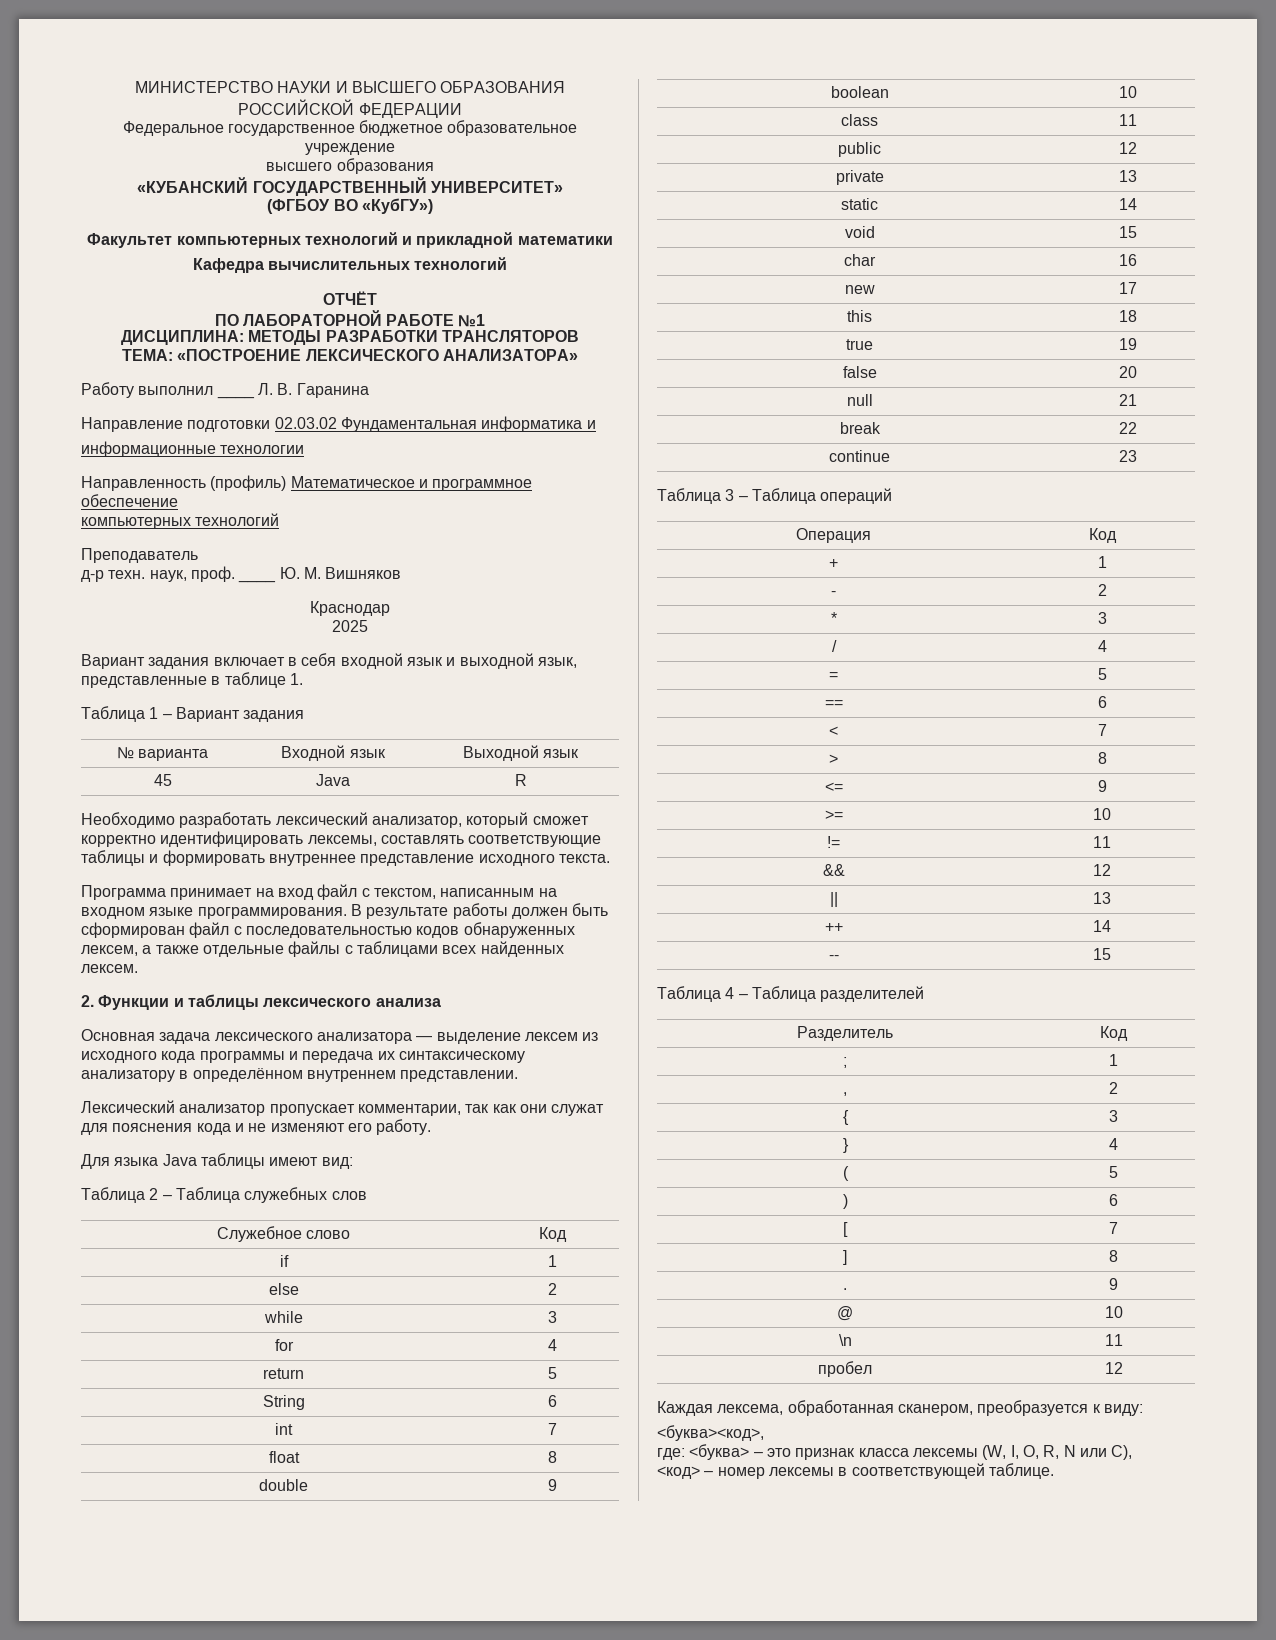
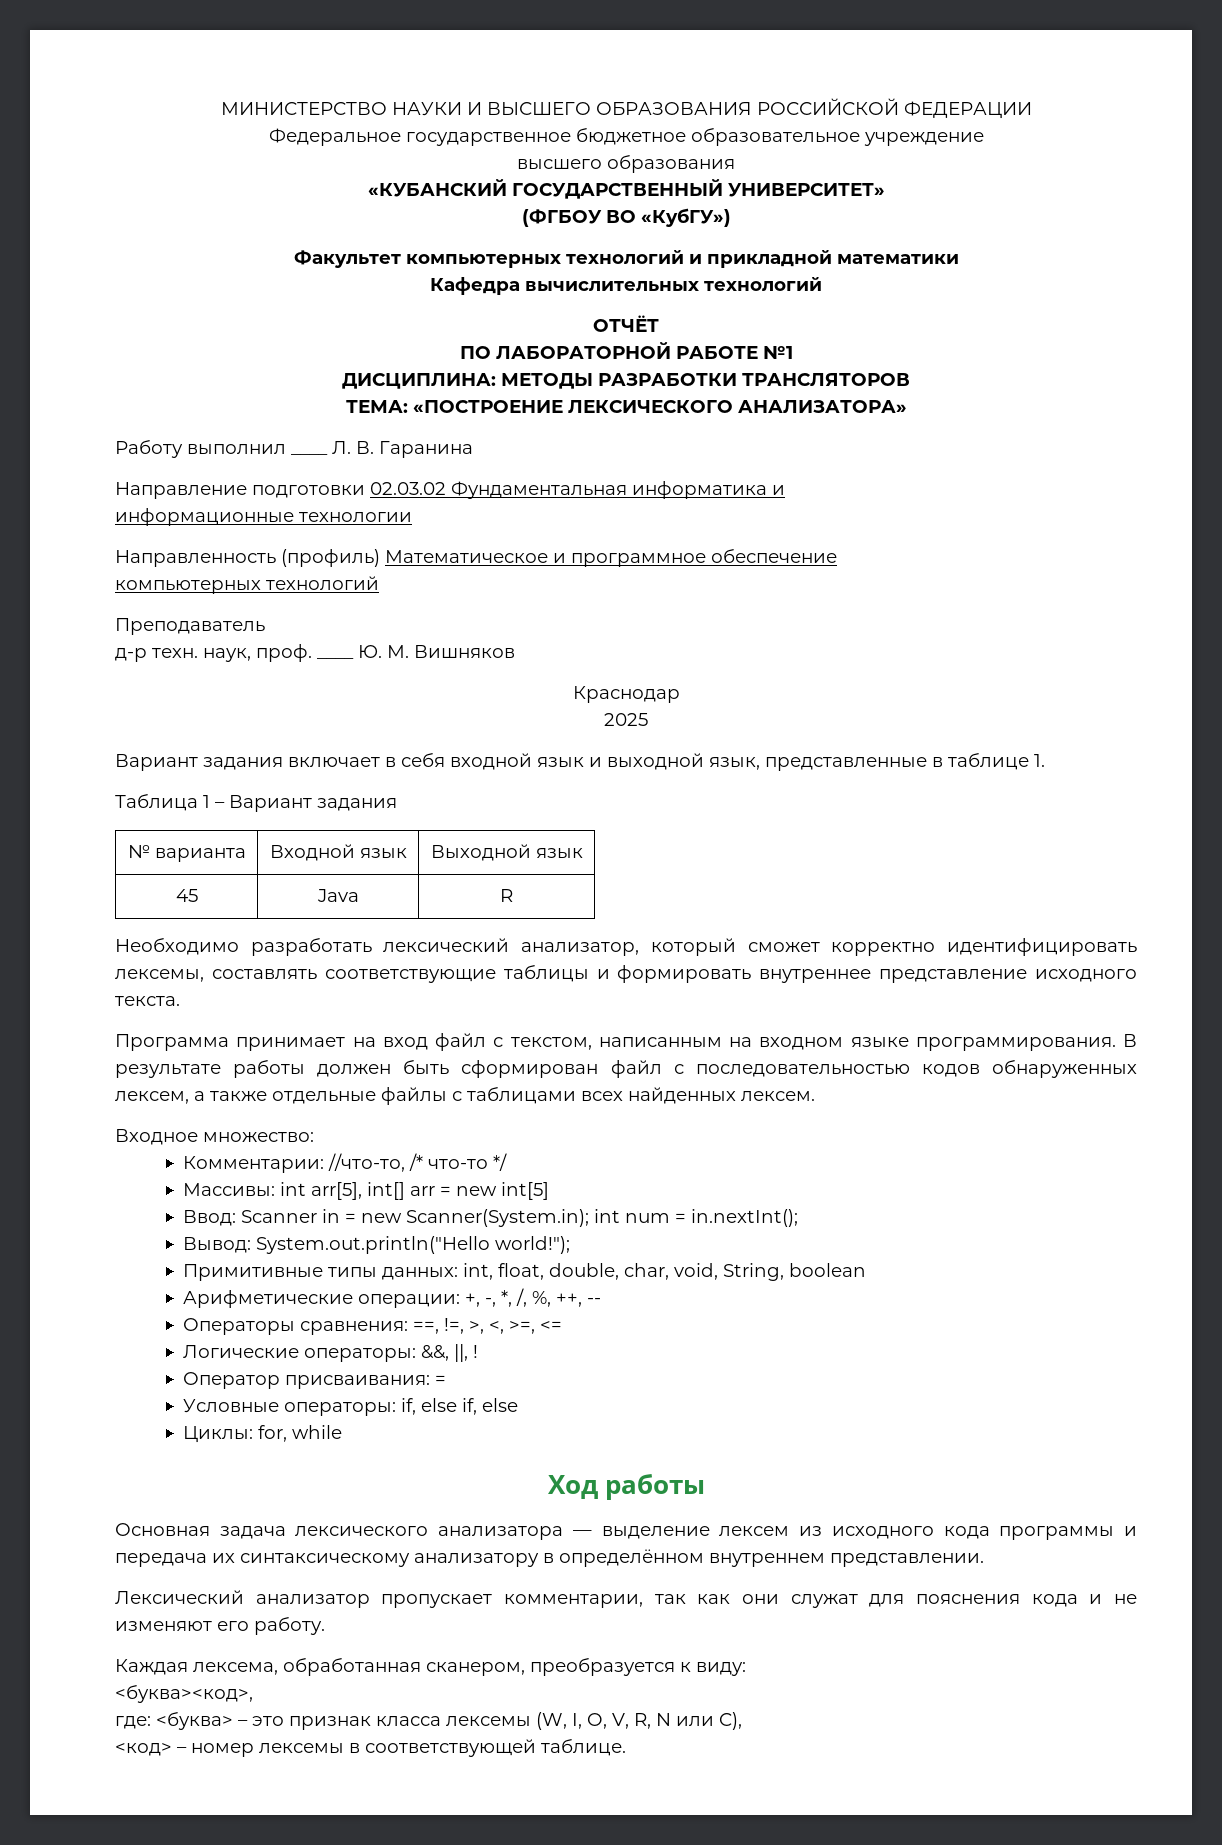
[81,994,441,1010] 2. Функции и таблицы лексического анализа -> [115,1129,314,1145] [182,1153,507,1173] [182,1182,549,1200] [182,1209,798,1227] [182,1236,570,1254] [182,1263,866,1281] [182,1288,601,1308] [182,1318,562,1335] [182,1344,478,1362] [182,1372,446,1389] [182,1398,518,1416] [182,1425,342,1443] [547,1474,705,1500] Входное множество: // Комментарии: //что-то, /* что-то */ // Массивы: int arr[5], int[] arr = new int[5] // Ввод: Scanner in = new Scanner(System.in); int num = in.nextInt(); // Вывод: System.out.println("Hello world!"); // Примитивные типы данных: int, float, double, char, void, String, boolean // Арифметические операции: +, -, *, /, %, ++, -- // Операторы сравнения: ==, !=, >, <, >=, <= // Логические операторы: &&, ||, ! // Оператор присваивания: = // Условные операторы: if, else if, else // Циклы: for, while // Ход работы
[81,1153,353,1169] [81,1187,367,1203] [216,1226,351,1242] [538,1227,567,1242] [279,1255,289,1267] [547,1255,557,1267] [268,1283,299,1295] [547,1283,557,1295] [263,1311,303,1323] [547,1311,557,1323] [274,1339,294,1351] [547,1339,557,1351] [263,1368,304,1379] [547,1367,557,1379] [262,1395,305,1410] [547,1395,557,1407] [275,1423,293,1435] [547,1423,557,1435] [268,1451,300,1463] [547,1451,557,1463] [259,1479,308,1491] [547,1479,557,1491] [830,86,889,98] [1119,86,1137,98] [841,114,878,126] [1119,114,1137,126] [838,142,881,157] [1119,142,1137,154] [835,170,884,185] [1119,170,1137,182] [841,198,878,210] [1119,198,1137,210] [844,226,875,238] [1119,226,1137,238] [844,254,876,266] [1119,254,1137,266] [844,285,875,294] [1119,282,1137,294] [847,310,872,322] [1119,310,1137,322] [846,339,873,350] [1119,338,1137,350] [842,366,877,378] [1119,366,1137,378] [846,394,873,406] [1119,394,1137,406] [839,422,881,434] [1119,422,1137,434] [829,450,890,462] [1119,450,1137,462] [657,488,893,504] [796,528,871,543] [1088,528,1117,543] [829,559,838,568] [1097,556,1107,568] [831,591,836,596] [1097,584,1107,596] [830,612,837,624] [1097,612,1107,624] [831,640,837,652] [1097,640,1107,652] [829,672,838,680] [1097,668,1107,680] [824,700,843,708] [1097,696,1107,708] [829,726,838,736] [1097,724,1107,736] [829,754,838,764] [1097,752,1107,764] [824,782,843,792] [1097,780,1107,792] [824,810,843,820] [1093,808,1111,820] [827,836,840,848] [1093,836,1111,848] [822,864,845,876] [1093,864,1111,876] [829,892,838,907] [1093,892,1111,904] [824,923,843,932] [1093,920,1111,932] [828,955,839,960] [1093,948,1111,960] [657,986,925,1002] [797,1026,893,1041] [1100,1026,1128,1041] [843,1057,847,1068] [1109,1054,1118,1066] [843,1092,847,1096] [1109,1082,1118,1094] [842,1110,849,1125] [1109,1110,1118,1122] [842,1138,849,1153] [1109,1138,1118,1150] [842,1166,849,1181] [1109,1166,1118,1178] [842,1194,848,1209] [1109,1194,1118,1206] [843,1222,848,1237] [1109,1222,1118,1234] [843,1250,847,1265] [1109,1250,1118,1262] [843,1288,847,1290] [1109,1278,1118,1290] [837,1306,853,1321] [1104,1306,1123,1318] [838,1334,852,1346] [1104,1334,1123,1346] [818,1361,872,1377] [1104,1362,1123,1374] // Для языка Java таблицы имеют вид: // Таблица 2 – Таблица служебных слов // Служебное слово | Код // if | 1 // else | 2 // while | 3 // for | 4 // return | 5 // String | 6 // int | 7 // float | 8 // double | 9 // boolean | 10 // class | 11 // public | 12 // private | 13 // static | 14 // void | 15 // char | 16 // new | 17 // this | 18 // true | 19 // false | 20 // null | 21 // break | 22 // continue | 23 // Таблица 3 – Таблица операций // Операция | Код // + | 1 // - | 2 // * | 3 // / | 4 // = | 5 // == | 6 // < | 7 // > | 8 // <= | 9 // >= | 10 // != | 11 // && | 12 // || | 13 // ++ | 14 // -- | 15 // Таблица 4 – Таблица разделителей // Разделитель | Код // ; | 1 // , | 2 // { | 3 // } | 4 // ( | 5 // ) | 6 // [ | 7 // ] | 8 // . | 9 // @ | 10 // \n | 11 // пробел | 12 -> (325, 1626) none
(1039, 1452) none -> [612,1713,629,1729] V,

